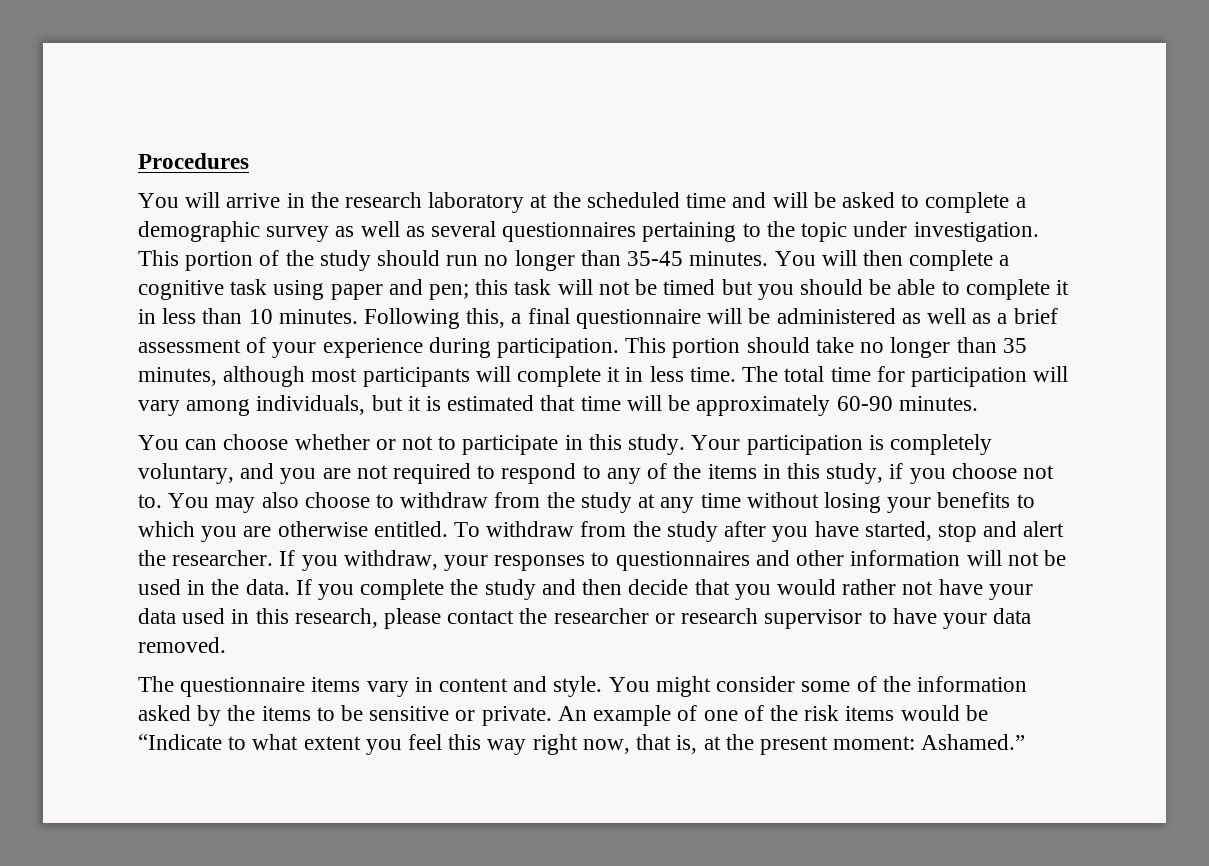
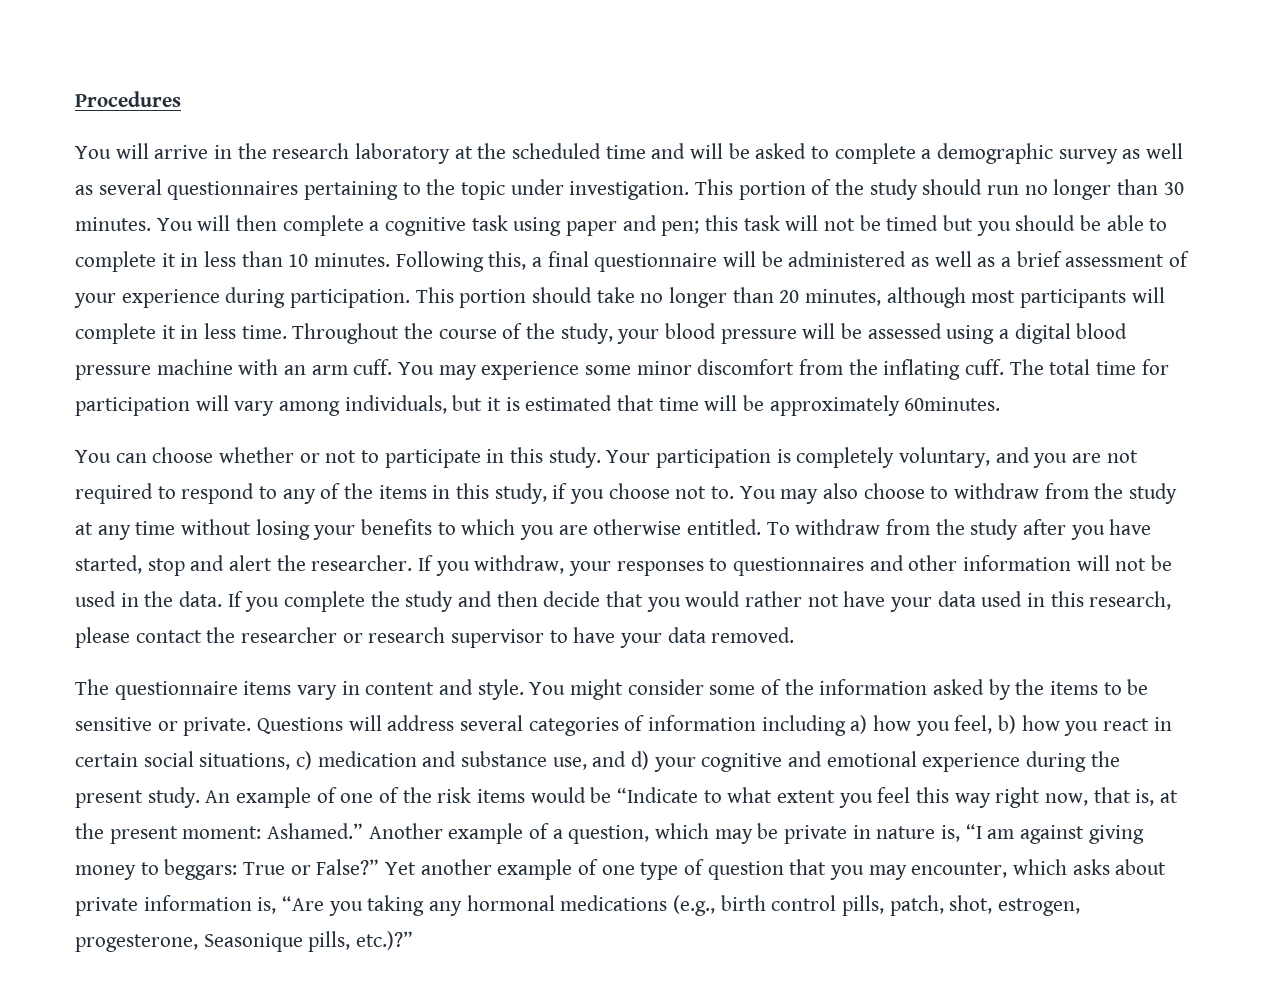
[627,251,684,266] 35-45 -> [1163,182,1184,195] 30
[1002,338,1027,353] 35 -> [779,290,800,303] 20
(736, 374) none -> [292,323,1128,344] [75,359,1005,380] Throughout the course of the study, your blood pressure will be assessed using a digital blood pressure machine with an arm cuff. You may experience some minor discomfort from the inflating cuff.
[836,396,978,411] 60-90 minutes. -> [904,397,1001,411] 60minutes.
(552, 716) none -> [257,715,1172,736] [75,751,1120,772] [75,787,200,808] Questions will address several categories of information including a) how you feel, b) how you react in certain social situations, c) medication and substance use, and d) your cognitive and emotional experience during the present study.
(1026, 742) none -> [368,823,1144,844] [75,859,1167,880] [75,895,1081,916] [75,931,414,952] Another example of a question, which may be private in nature is, “I am against giving money to beggars: True or False?” Yet another example of one type of question that you may encounter, which asks about private information is, “Are you taking any hormonal medications (e.g., birth control pills, patch, shot, estrogen, progesterone, Seasonique pills, etc.)?”

